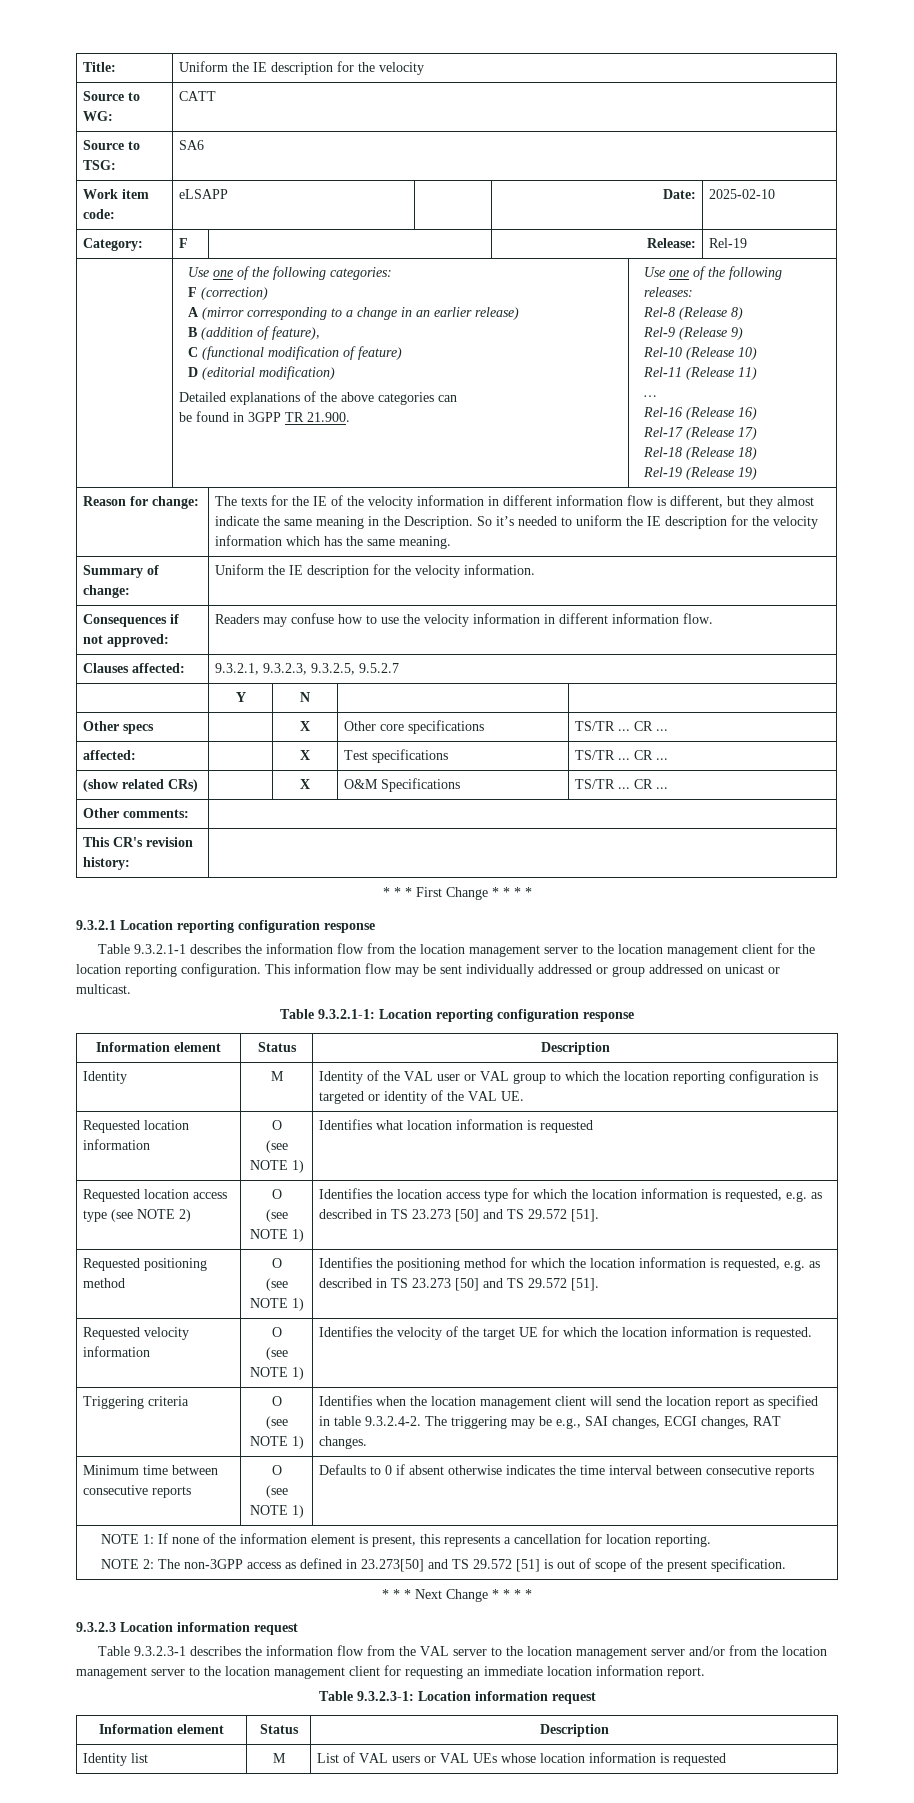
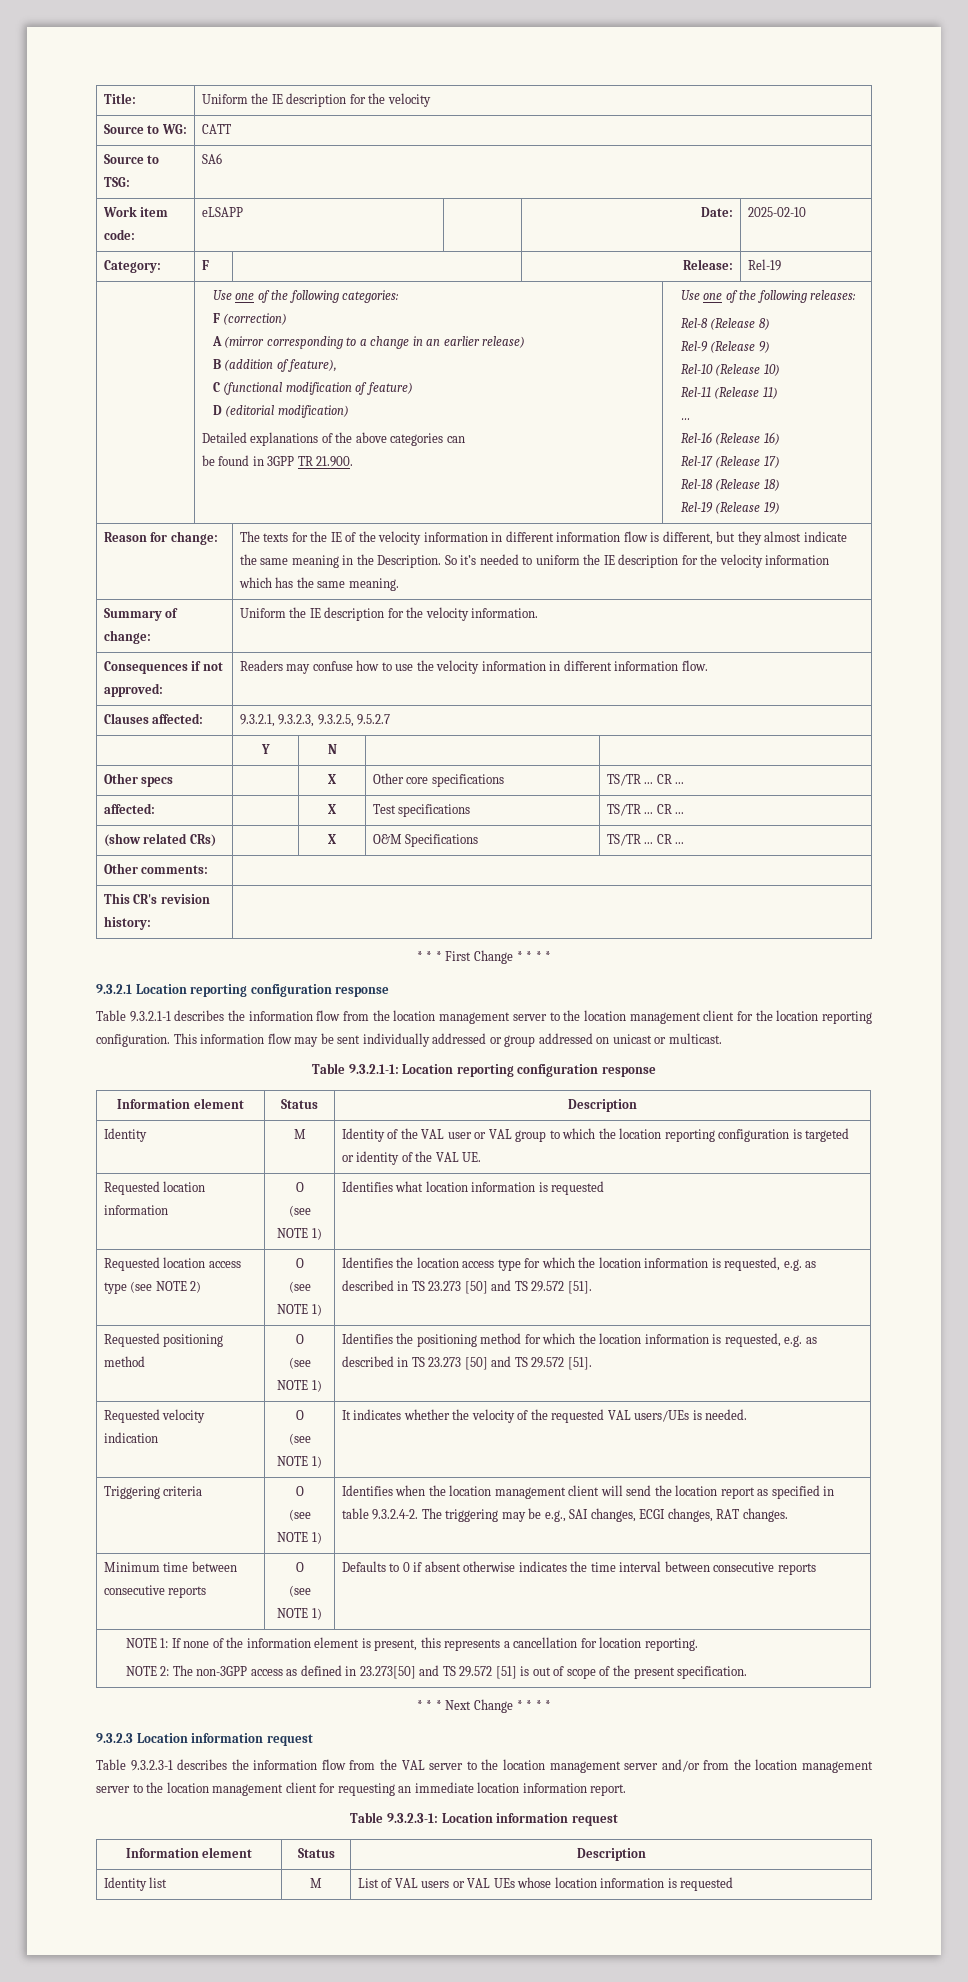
[82,1346,150,1357] [271,1327,282,1337] [265,1347,288,1360] [249,1367,304,1380] [318,1326,372,1337] information | O // (see NOTE 1) | Identifies -> [103,1432,158,1443] [295,1410,304,1420] [288,1433,311,1445] [277,1456,322,1468] [341,1409,450,1420] indication | O // (see NOTE 1) | It indicates whether
[482,1326,812,1340] target UE for which the location information is requested. -> [551,1409,748,1423] requested VAL users/UEs is needed.

